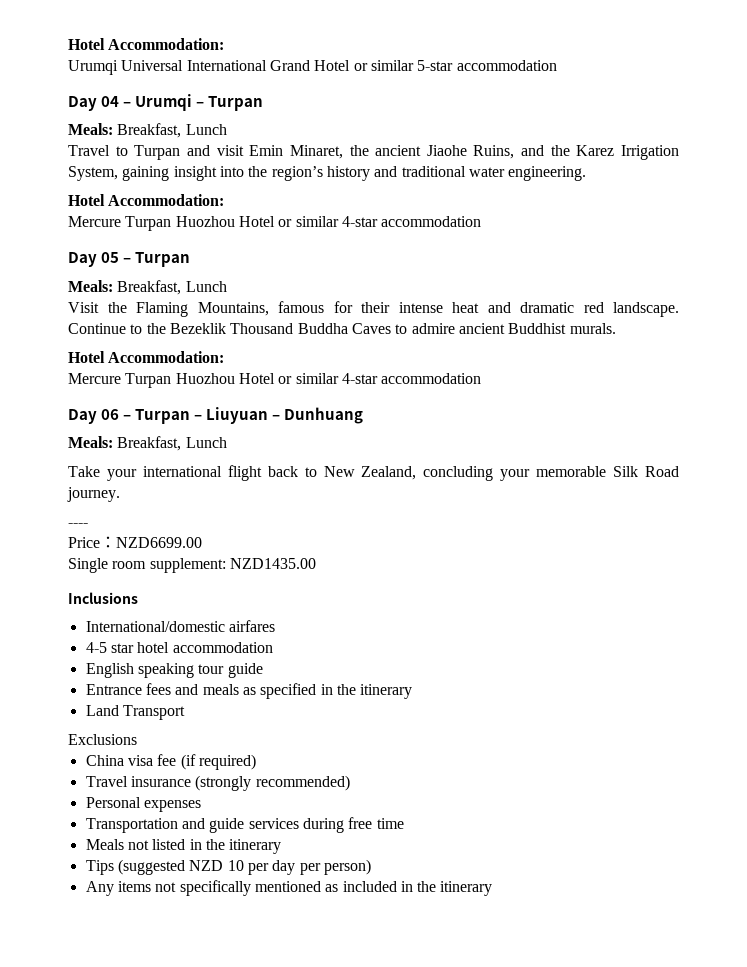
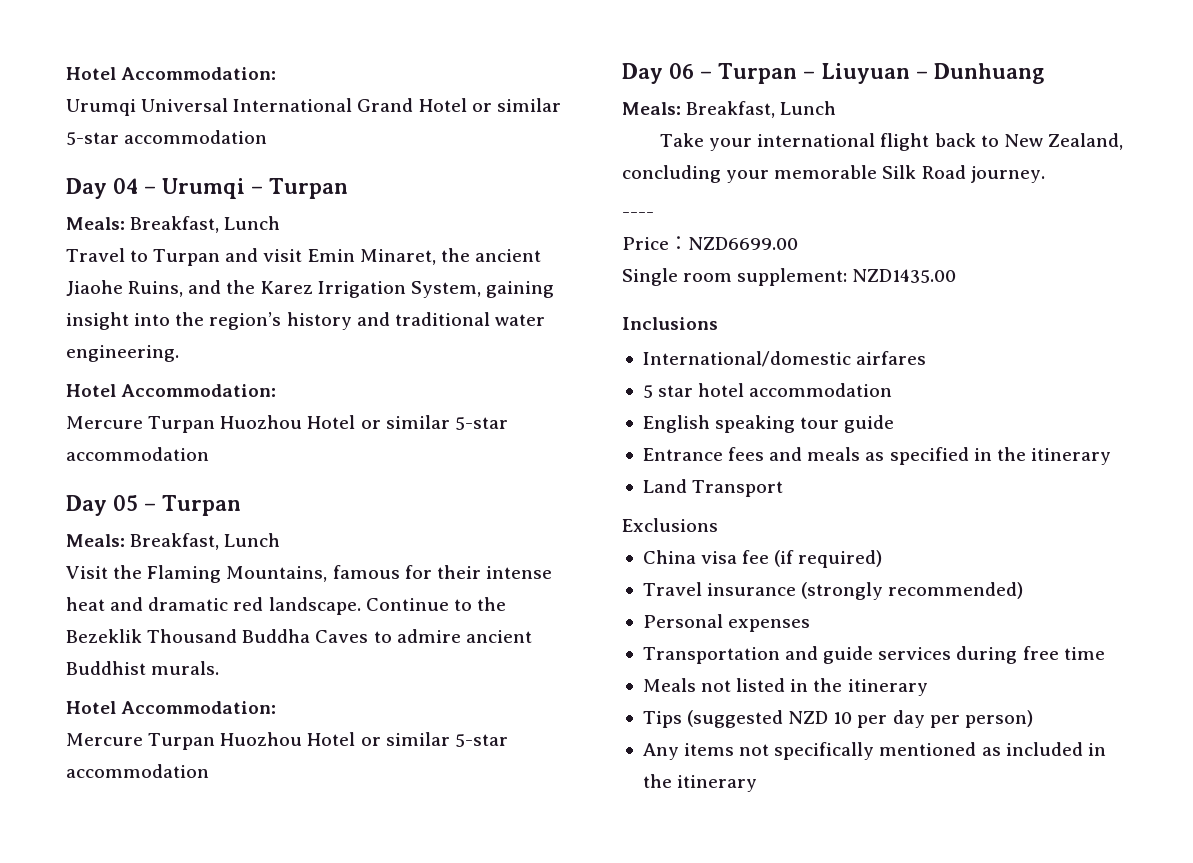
[341,216,378,227] 4-star -> [454,417,508,430] 5-star
[341,373,378,384] 4-star -> [454,734,508,747] 5-star
[85,642,107,653] 4-5 -> [642,385,653,398] 5

